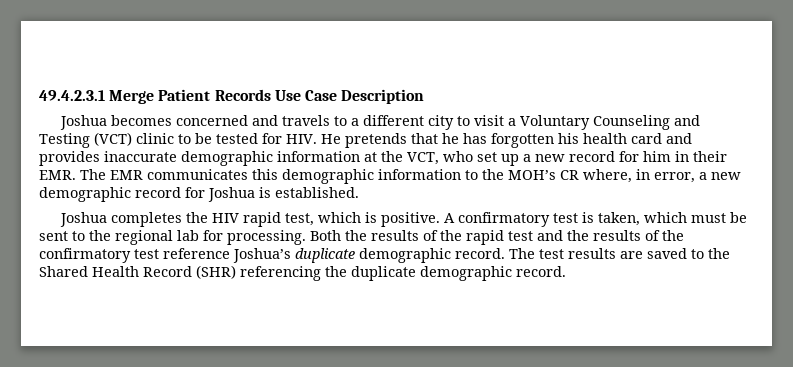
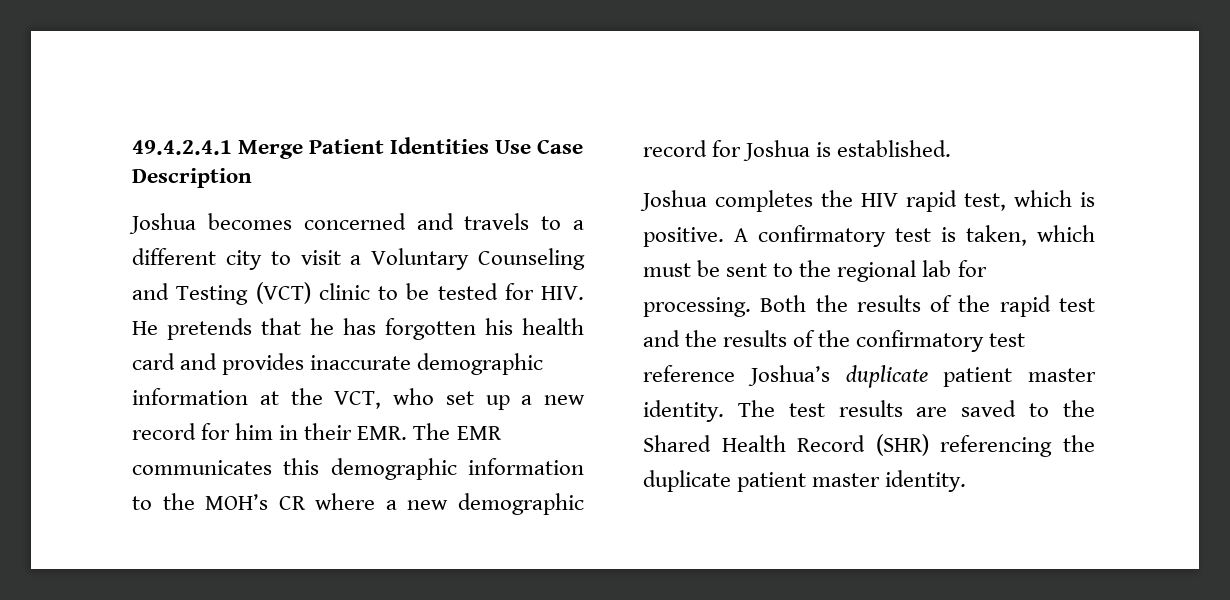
[39,90,105,101] 49.4.2.3.1 -> [132,140,232,155] 49.4.2.4.1
[214,89,271,101] Records -> [390,137,490,154] Identities
[583,169,695,183] where, in error, -> [315,493,376,510] where
[359,248,505,263] demographic record. -> [943,367,1096,387] [643,400,724,422] patient master identity.
[420,266,566,281] demographic record. -> [737,470,967,492] patient master identity.

